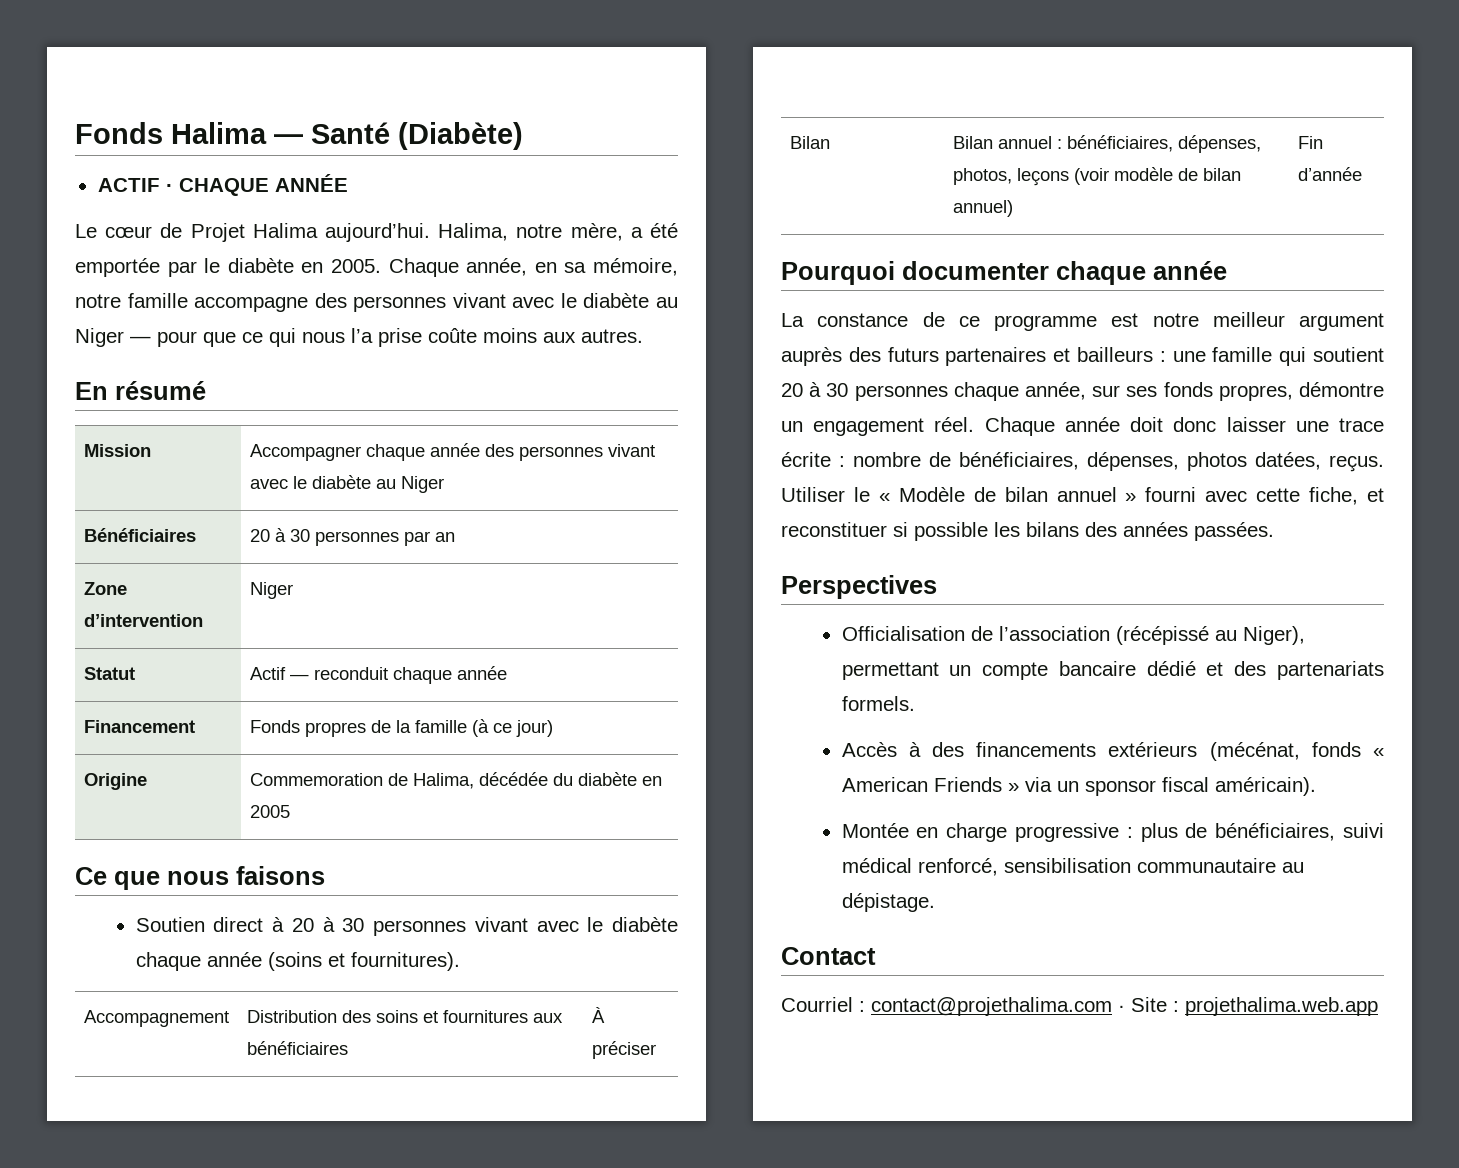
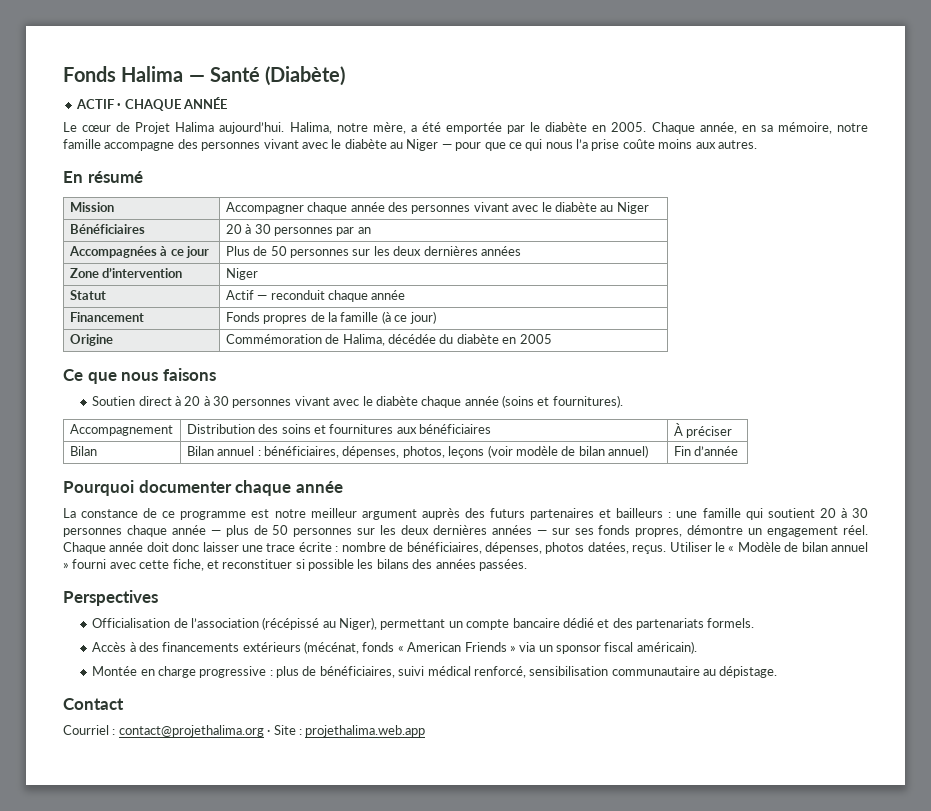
(455, 537) none -> [68,246,210,258] [225,246,521,258] // Accompagnées à ce jour | Plus de 50 personnes sur les deux dernières années
[249,773,383,786] Commemoration -> [225,334,322,344] Commémoration
[1025,382,1086,400] année, -> [171,525,547,537] année — plus de 50 personnes sur les deux dernières années —
[871,997,1112,1016] contact@projethalima.com -> [118,725,264,737] contact@projethalima.org

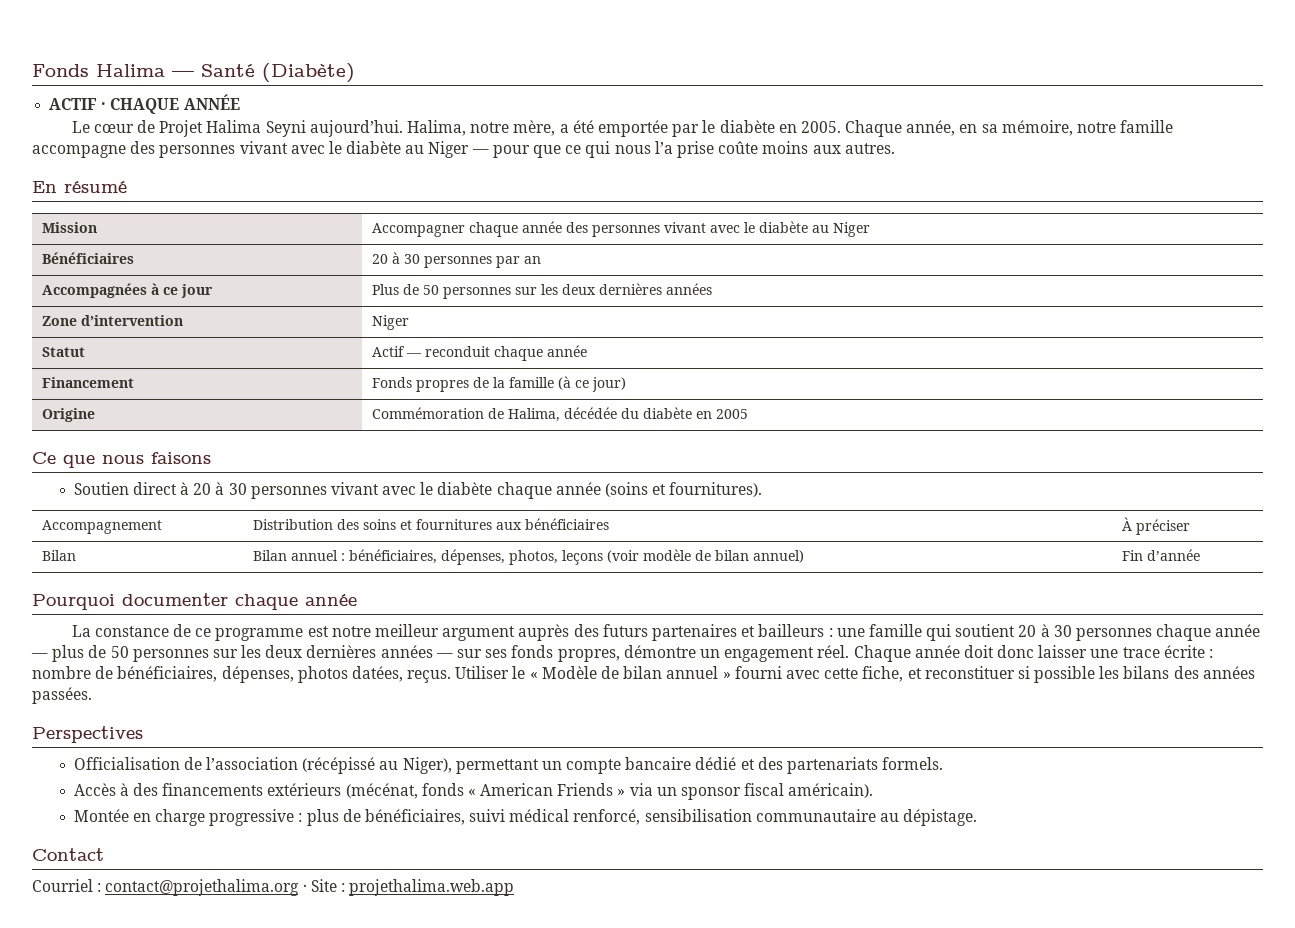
(215, 127) none -> [265,120,306,137] Seyni

